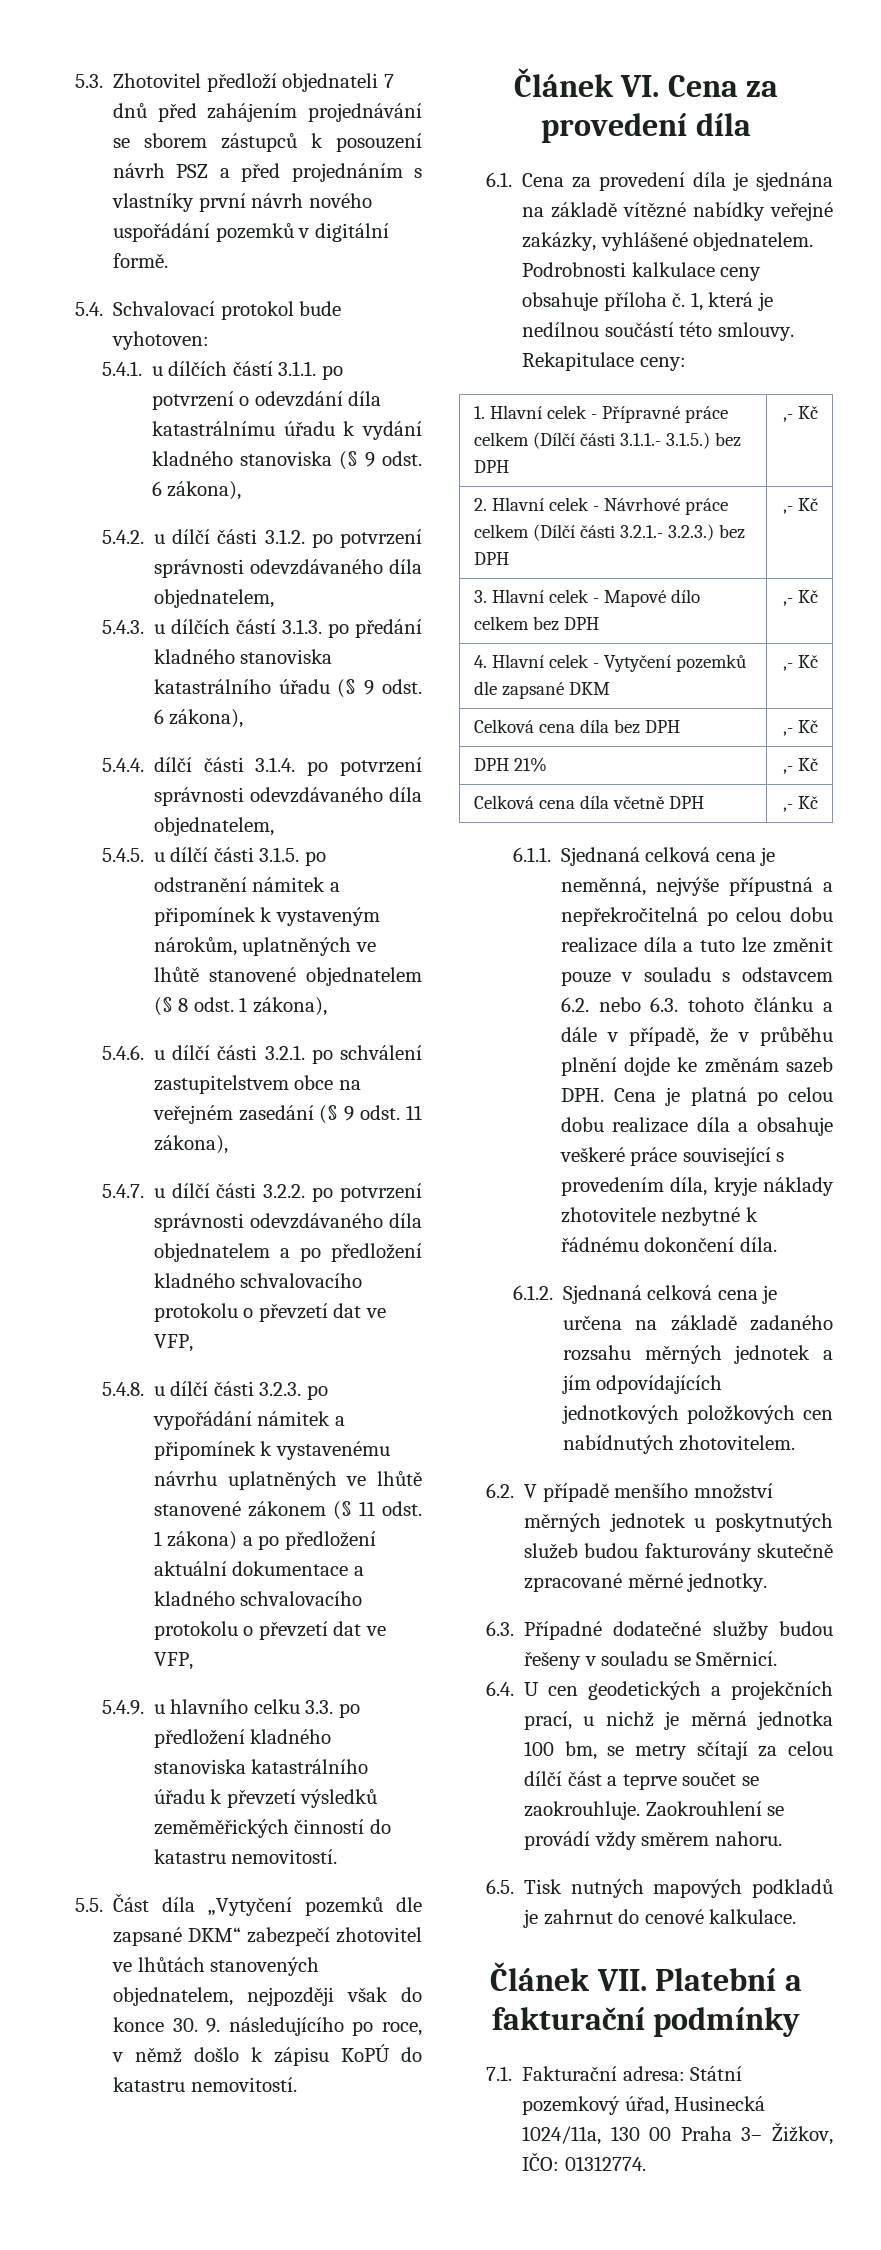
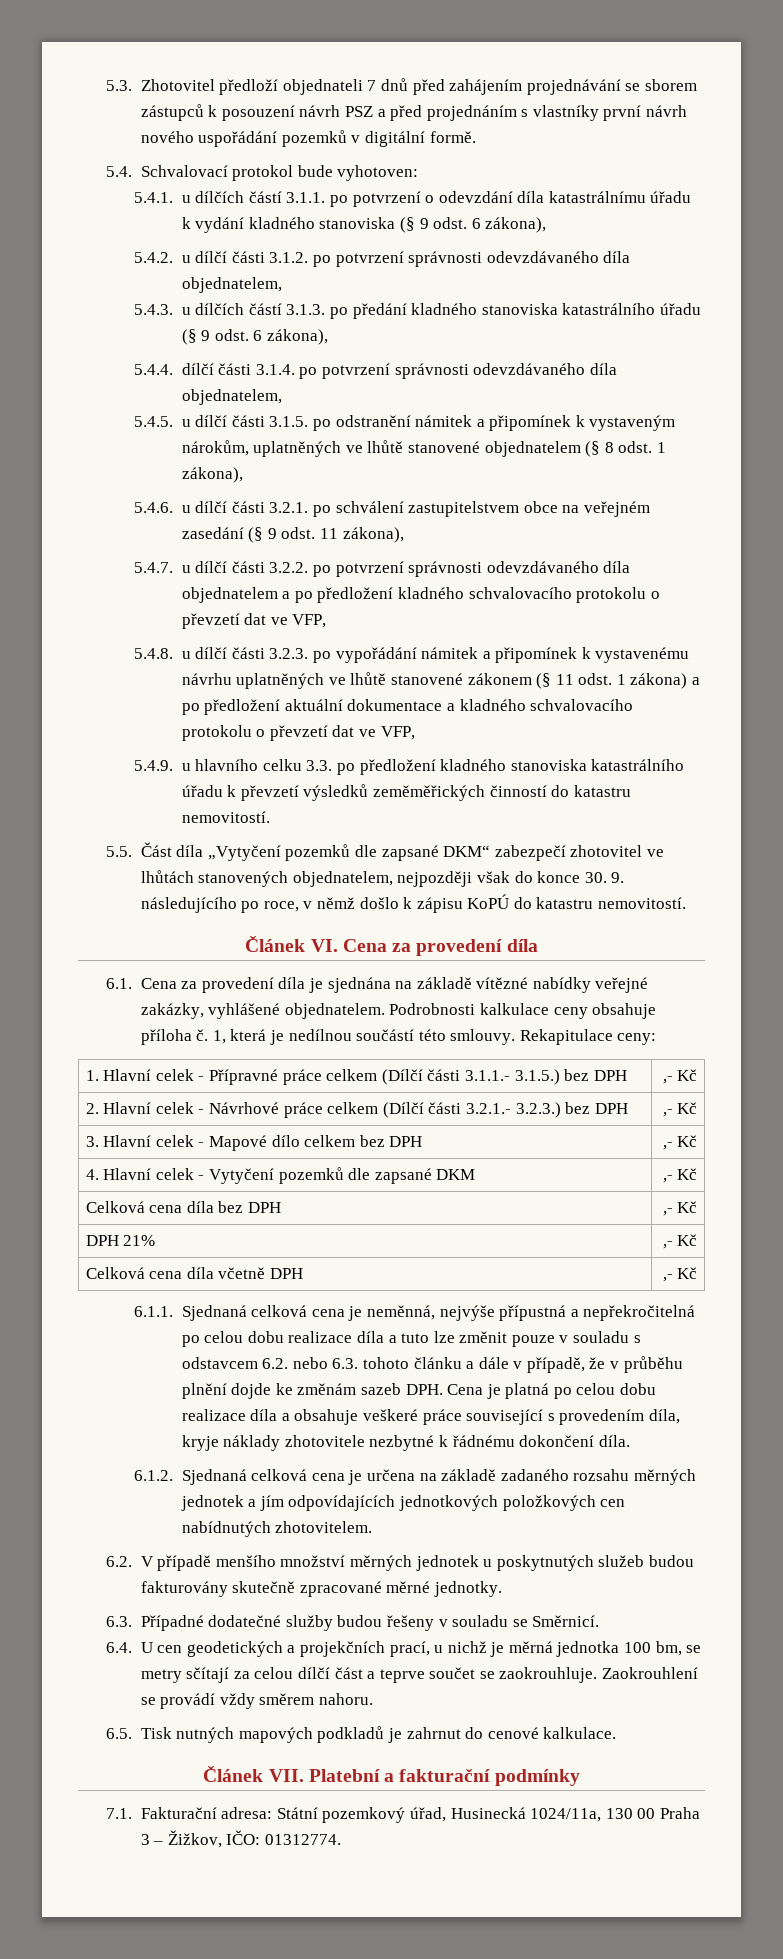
[741,2127,763,2141] 3– -> [140,1834,164,1845] 3 –

